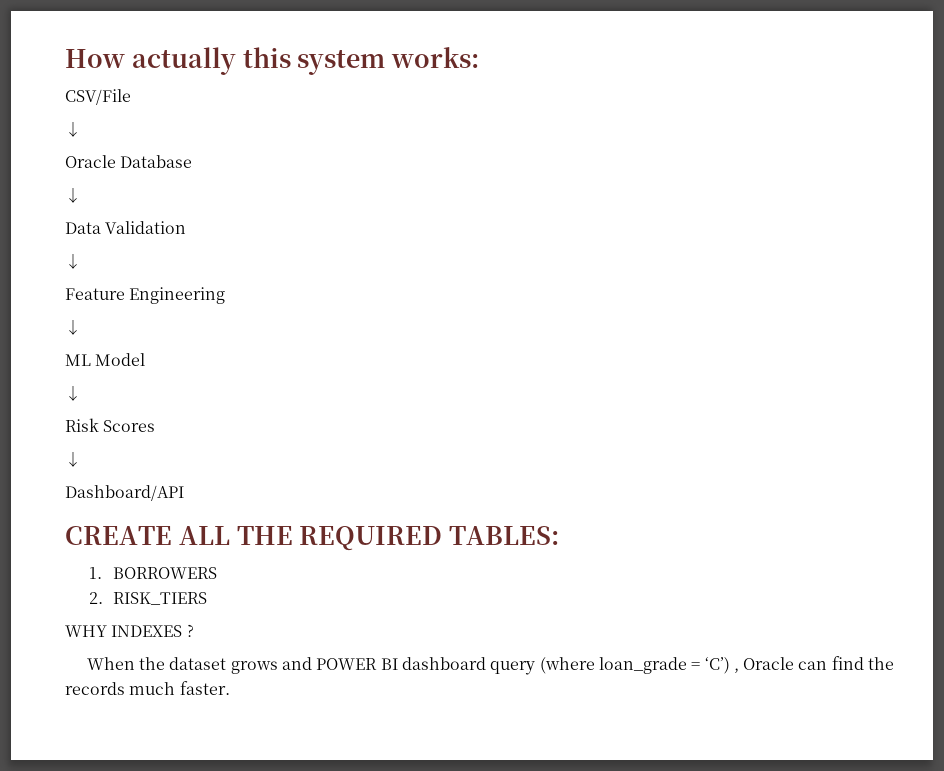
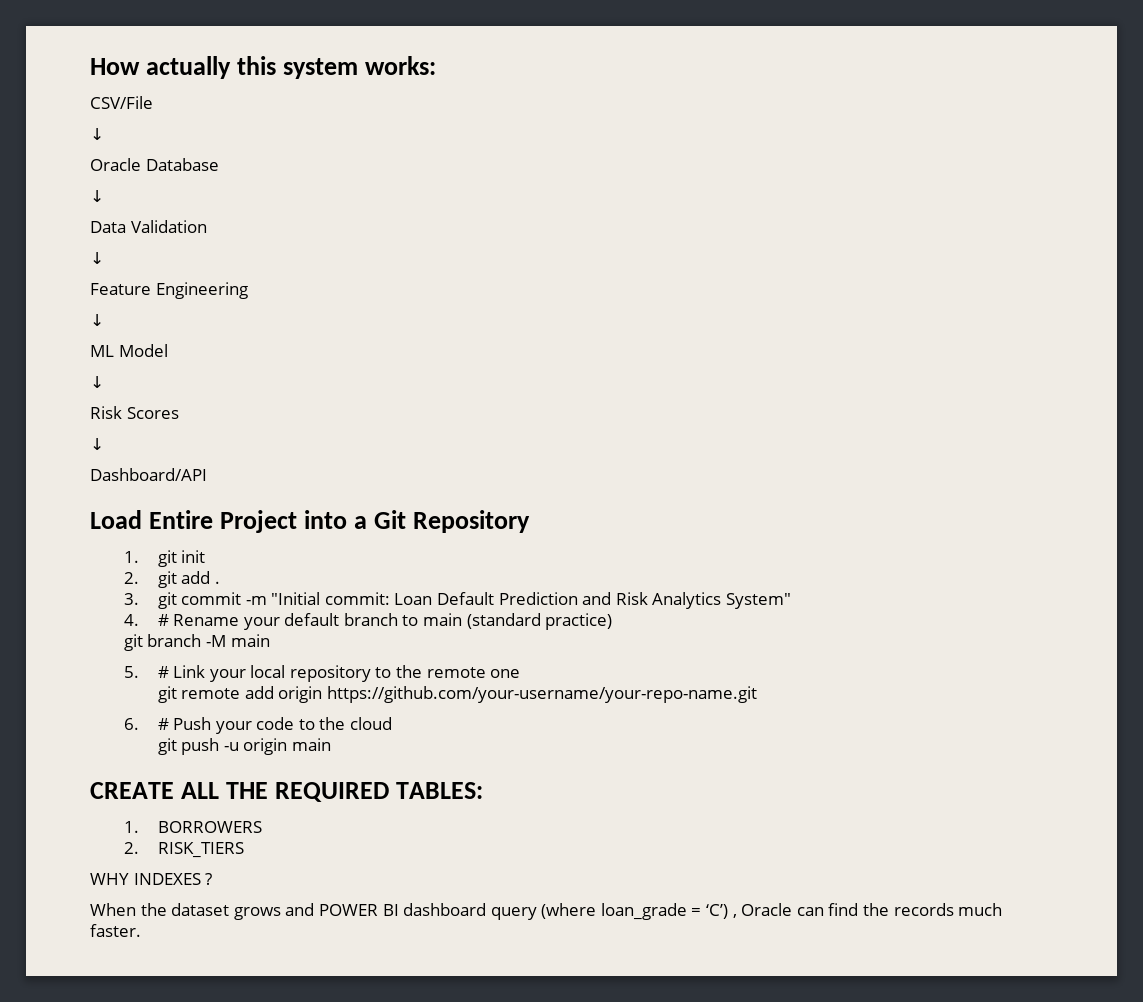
(184, 493) none -> [90,510,531,533] [123,550,206,567] [123,571,220,588] [123,592,792,609] [123,613,613,630] [123,634,270,651] [123,665,521,682] [157,686,757,703] [123,717,393,734] [157,738,331,755] // Load Entire Project into a Git Repository // 1. git init // 2. git add . // 3. git commit -m "Initial commit: Loan Default Prediction and Risk Analytics System" // 4. # Rename your default branch to main (standard practice) // git branch -M main // 5. # Link your local repository to the remote one // git remote add origin https://github.com/your-username/your-repo-name.git // 6. # Push your code to the cloud // git push -u origin main

